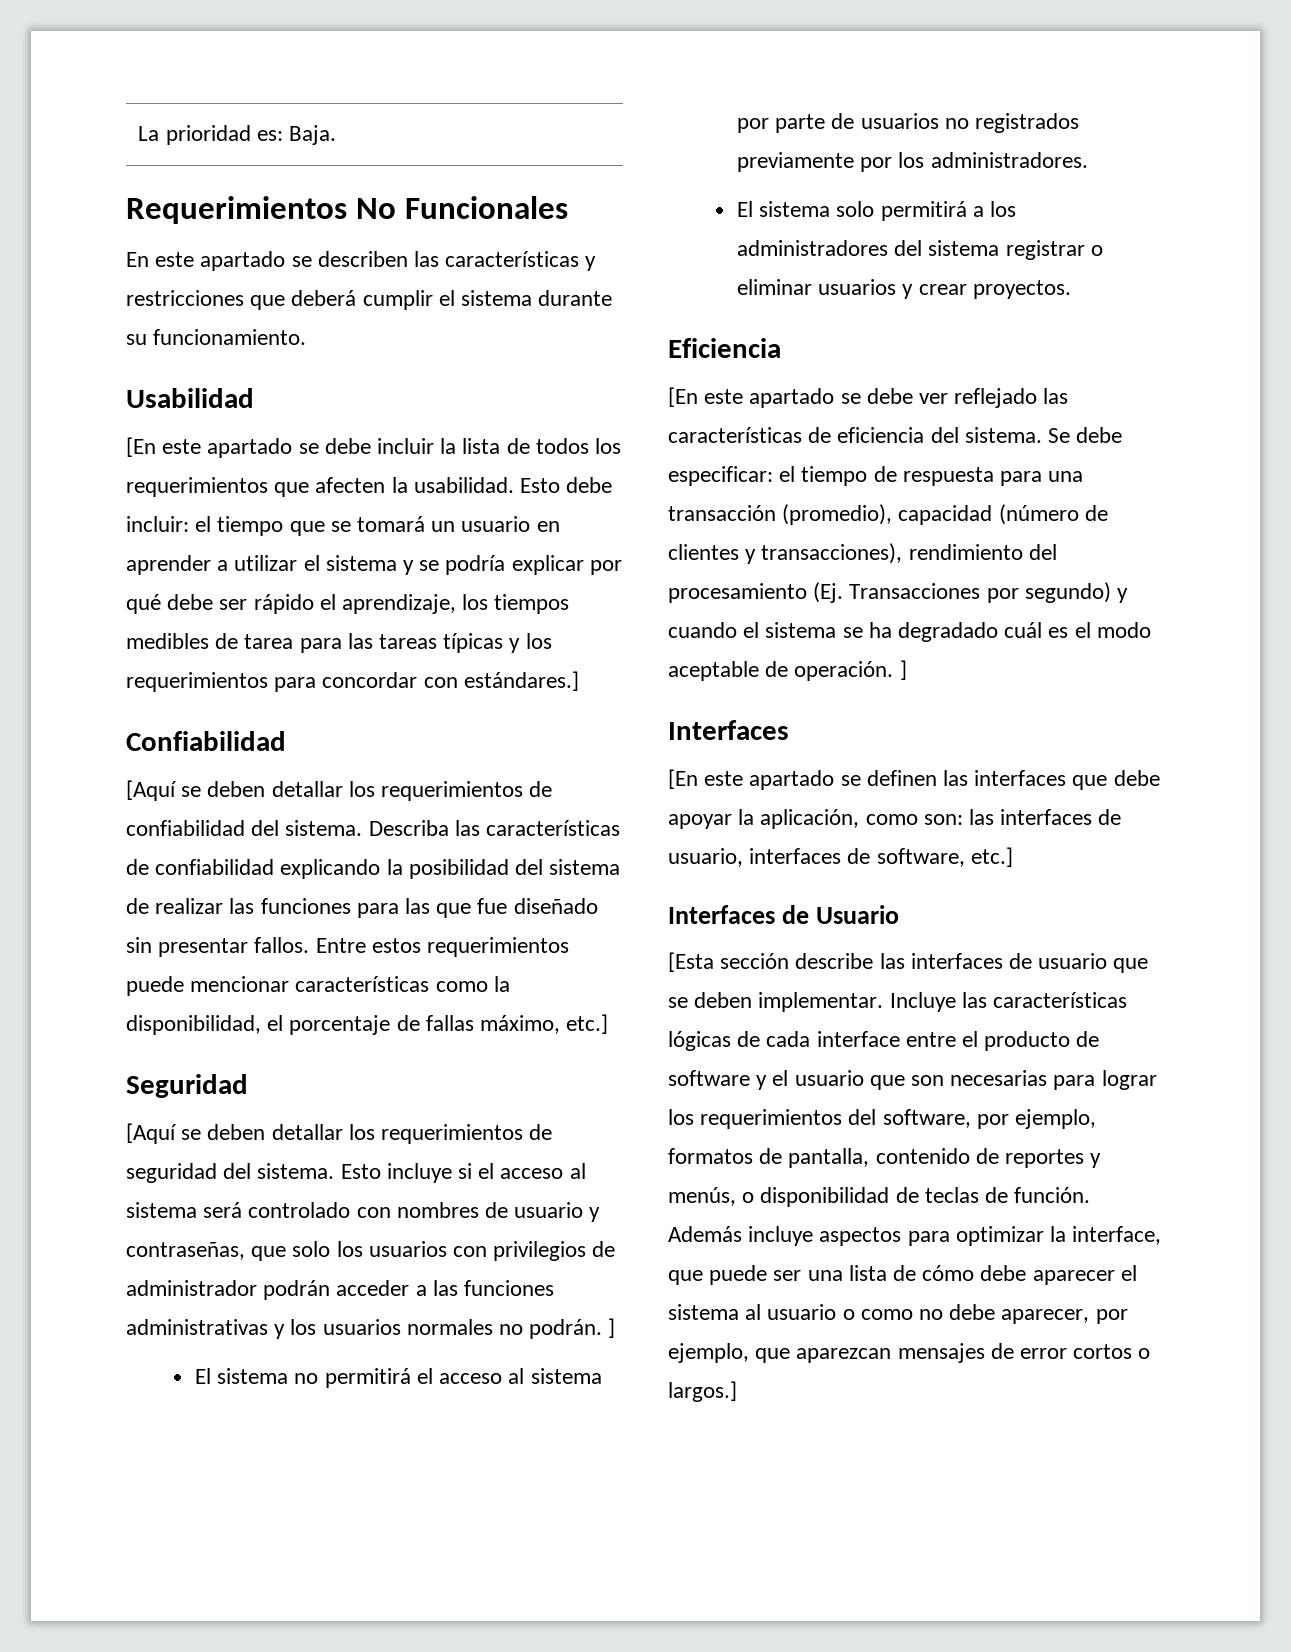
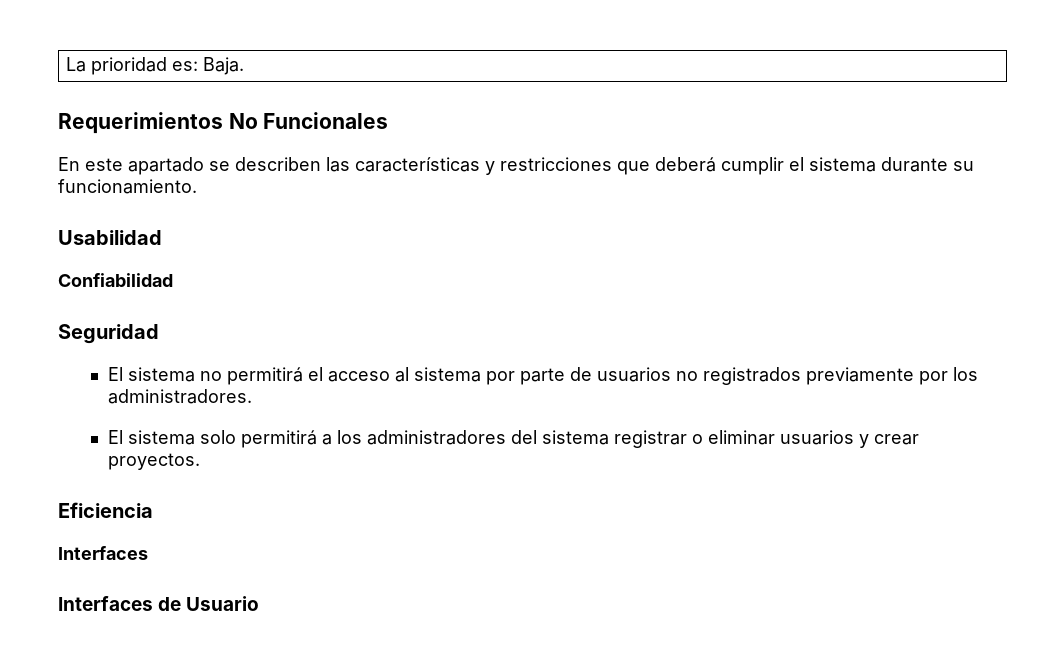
[126,437,622,458] [126,477,613,497] [126,516,560,536] [126,555,622,575] [126,594,570,614] [126,633,552,653] [126,671,579,692] [126,731,286,751] [126,780,553,801] [126,820,621,836] [126,859,621,879] [126,898,598,918] [126,937,570,957] [126,976,510,996] [126,1014,609,1035] [126,1074,248,1098] [126,1123,553,1144] [126,1163,586,1183] [126,1202,601,1222] [126,1241,616,1261] [126,1280,555,1300] [126,1318,616,1339] [En este apartado se debe incluir la lista de todos los requerimientos que afecten la usabilidad. Esto debe incluir: el tiempo que se tomará un usuario en aprender a utilizar el sistema y se podría explicar por qué debe ser rápido el aprendizaje, los tiempos medibles de tarea para las tareas típicas y los requerimientos para concordar con estándares.] // Confiabilidad // [Aquí se deben detallar los requerimientos de confiabilidad del sistema. Describa las características de confiabilidad explicando la posibilidad del sistema de realizar las funciones para las que fue diseñado sin presentar fallos. Entre estos requerimientos puede mencionar características como la disponibilidad, el porcentaje de fallas máximo, etc.] // Seguridad // [Aquí se deben detallar los requerimientos de seguridad del sistema. Esto incluye si el acceso al sistema será controlado con nombres de usuario y contraseñas, que solo los usuarios con privilegios de administrador podrán acceder a las funciones administrativas y los usuarios normales no podrán. ] -> [58,273,173,287] [58,324,159,344] Confiabilidad // Seguridad
[668,387,1069,408] [668,427,1123,443] [668,466,1084,486] [668,504,1108,525] [668,543,1057,564] [668,582,1129,603] [668,622,1151,642] [668,660,907,681] [668,720,789,740] [668,769,1160,790] [668,809,1122,829] [668,847,1013,867] [668,905,900,924] [668,952,1149,973] [668,992,1128,1012] [668,1031,1100,1051] [668,1070,1157,1090] [668,1109,1097,1129] [668,1148,1102,1168] [668,1187,1091,1207] [668,1226,1162,1246] [668,1265,1137,1285] [668,1304,1128,1324] [668,1343,1151,1363] [668,1381,737,1402] [En este apartado se debe ver reflejado las características de eficiencia del sistema. Se debe especificar: el tiempo de respuesta para una transacción (promedio), capacidad (número de clientes y transacciones), rendimiento del procesamiento (Ej. Transacciones por segundo) y cuando el sistema se ha degradado cuál es el modo aceptable de operación. ] // Interfaces // [En este apartado se definen las interfaces que debe apoyar la aplicación, como son: las interfaces de usuario, interfaces de software, etc.] // Interfaces de Usuario // [Esta sección describe las interfaces de usuario que se deben implementar. Incluye las características lógicas de cada interface entre el producto de software y el usuario que son necesarias para lograr los requerimientos del software, por ejemplo, formatos de pantalla, contenido de reportes y menús, o disponibilidad de teclas de función. Además incluye aspectos para optimizar la interface, que puede ser una lista de cómo debe aparecer el sistema al usuario o como no debe aparecer, por ejemplo, que aparezcan mensajes de error cortos o largos.] -> [58,546,148,560] [58,596,260,611] Interfaces // Interfaces de Usuario

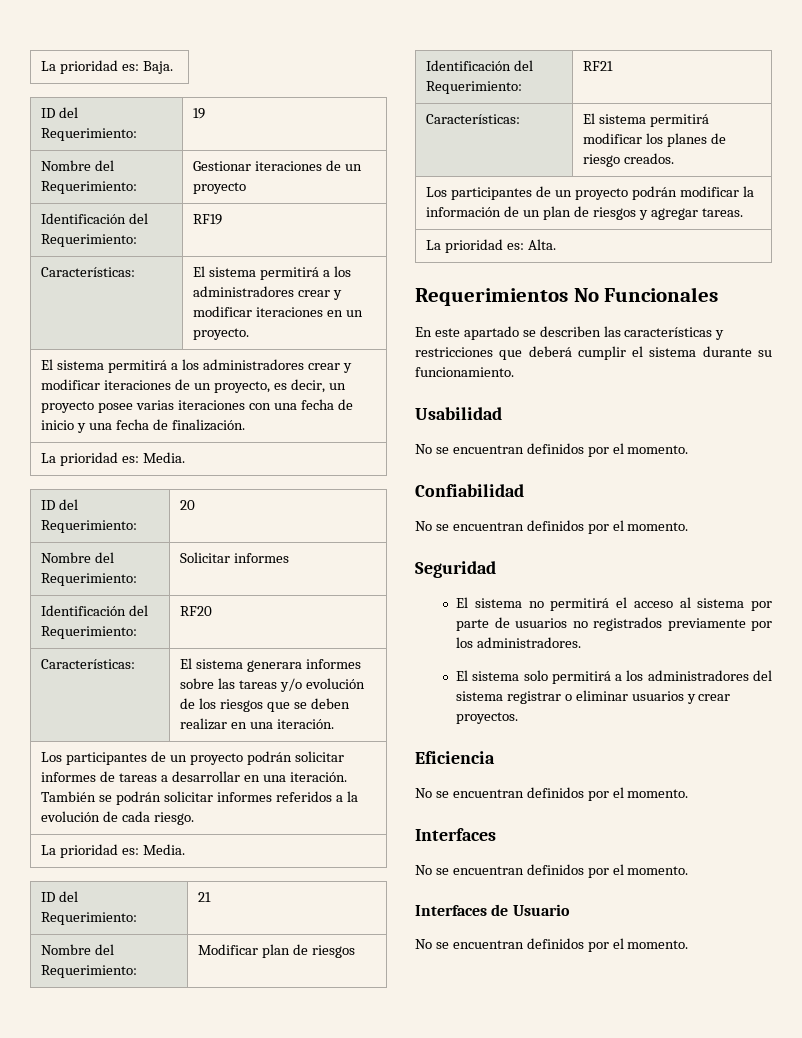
(245, 66) none -> [41,107,79,118] [41,128,138,141] [193,108,206,119] [41,160,115,171] [41,181,138,194] [193,160,363,171] [193,182,247,194] [41,213,149,224] [41,234,138,247] [193,214,223,225] [41,267,136,277] [193,266,351,280] [193,286,343,300] [193,306,364,317] [193,328,250,340] [41,359,352,373] [41,379,346,393] [41,399,353,413] [41,419,245,433] [41,452,186,466] [41,499,79,510] [41,520,138,533] [180,500,196,510] [41,552,115,563] [41,573,138,586] [180,552,290,563] [41,605,149,616] [41,626,138,639] [180,606,213,616] [41,659,136,669] [180,658,362,672] [180,678,365,692] [180,698,350,712] [180,718,335,730] [41,751,344,765] [41,771,347,782] [41,791,358,805] [41,811,195,825] [41,844,186,858] [41,891,79,902] [41,912,138,925] [198,892,212,902] [41,944,115,955] [41,965,138,978] [198,944,356,958] [426,60,534,71] [426,81,523,94] [583,61,614,71] [426,114,521,124] [583,113,710,127] [583,133,727,147] [583,153,675,167] [426,186,754,200] [426,206,743,220] [426,239,557,253] // ID del Requerimiento: | 19 // Nombre del Requerimiento: | Gestionar iteraciones de un proyecto // Identificación del Requerimiento: | RF19 // Características: | El sistema permitirá a los administradores crear y modificar iteraciones en un proyecto. // El sistema permitirá a los administradores crear y modificar iteraciones de un proyecto, es decir, un proyecto posee varias iteraciones con una fecha de inicio y una fecha de finalización. // La prioridad es: Media. // ID del Requerimiento: | 20 // Nombre del Requerimiento: | Solicitar informes // Identificación del Requerimiento: | RF20 // Características: | El sistema generara informes sobre las tareas y/o evolución de los riesgos que se deben realizar en una iteración. // Los participantes de un proyecto podrán solicitar informes de tareas a desarrollar en una iteración. También se podrán solicitar informes referidos a la evolución de cada riesgo. // La prioridad es: Media. // ID del Requerimiento: | 21 // Nombre del Requerimiento: | Modificar plan de riesgos // Identificación del Requerimiento: | RF21 // Características: | El sistema permitirá modificar los planes de riesgo creados. // Los participantes de un proyecto podrán modificar la información de un plan de riesgos y agregar tareas. // La prioridad es: Alta.
[58,273,173,287] Confiabilidad -> [415,443,689,457] [415,484,524,497] [415,520,689,534] No se encuentran definidos por el momento. // Confiabilidad // No se encuentran definidos por el momento.
[58,546,148,560] [58,596,260,611] Interfaces // Interfaces de Usuario -> [415,787,689,801] [415,828,496,841] [415,864,689,878] [415,904,570,916] [415,938,689,952] No se encuentran definidos por el momento. // Interfaces // No se encuentran definidos por el momento. // Interfaces de Usuario // No se encuentran definidos por el momento.

